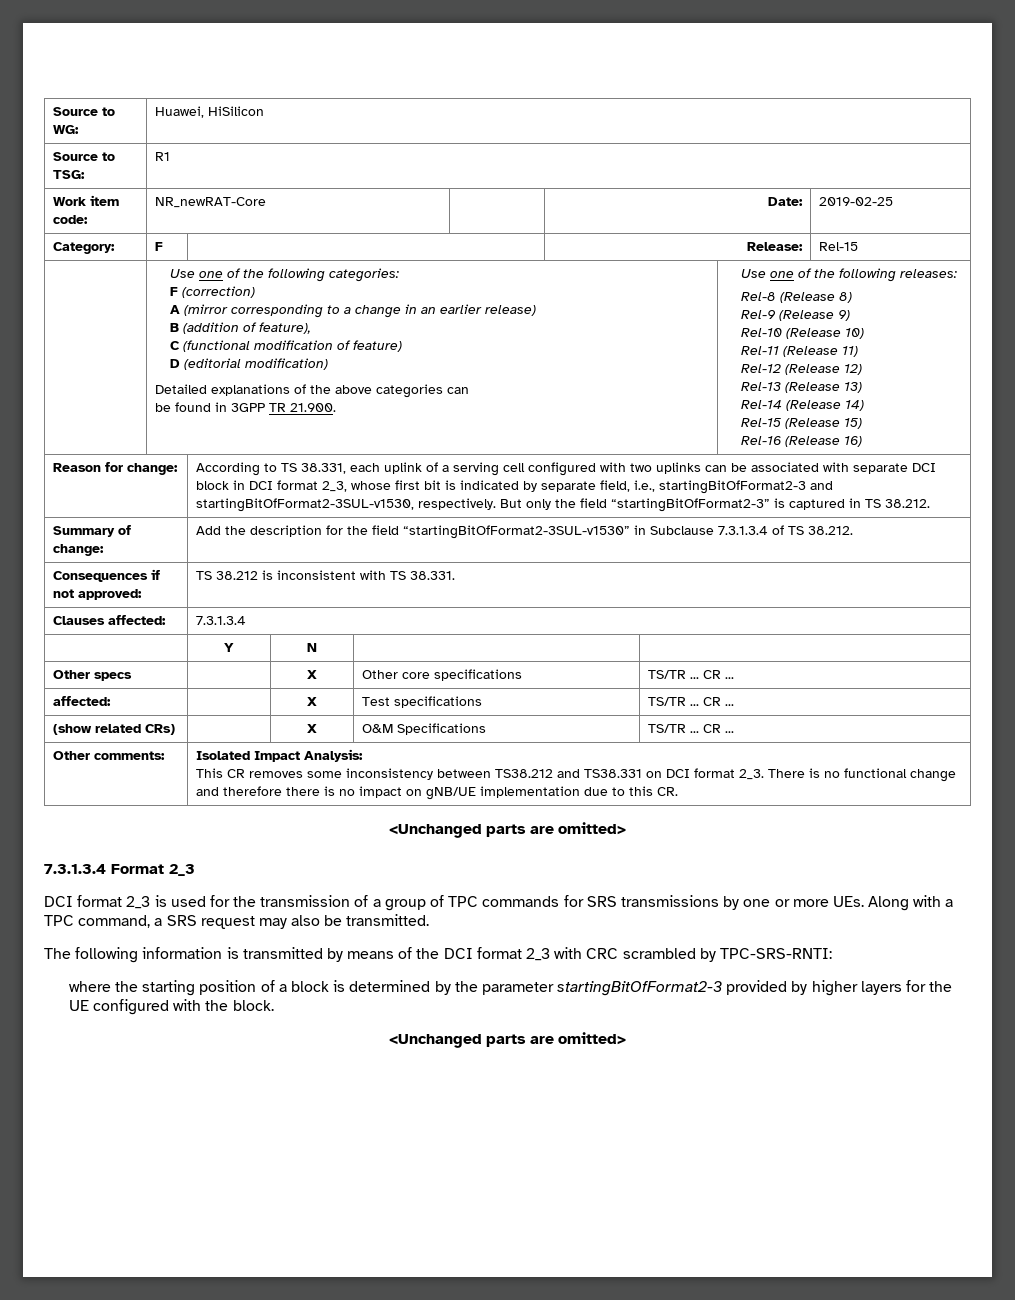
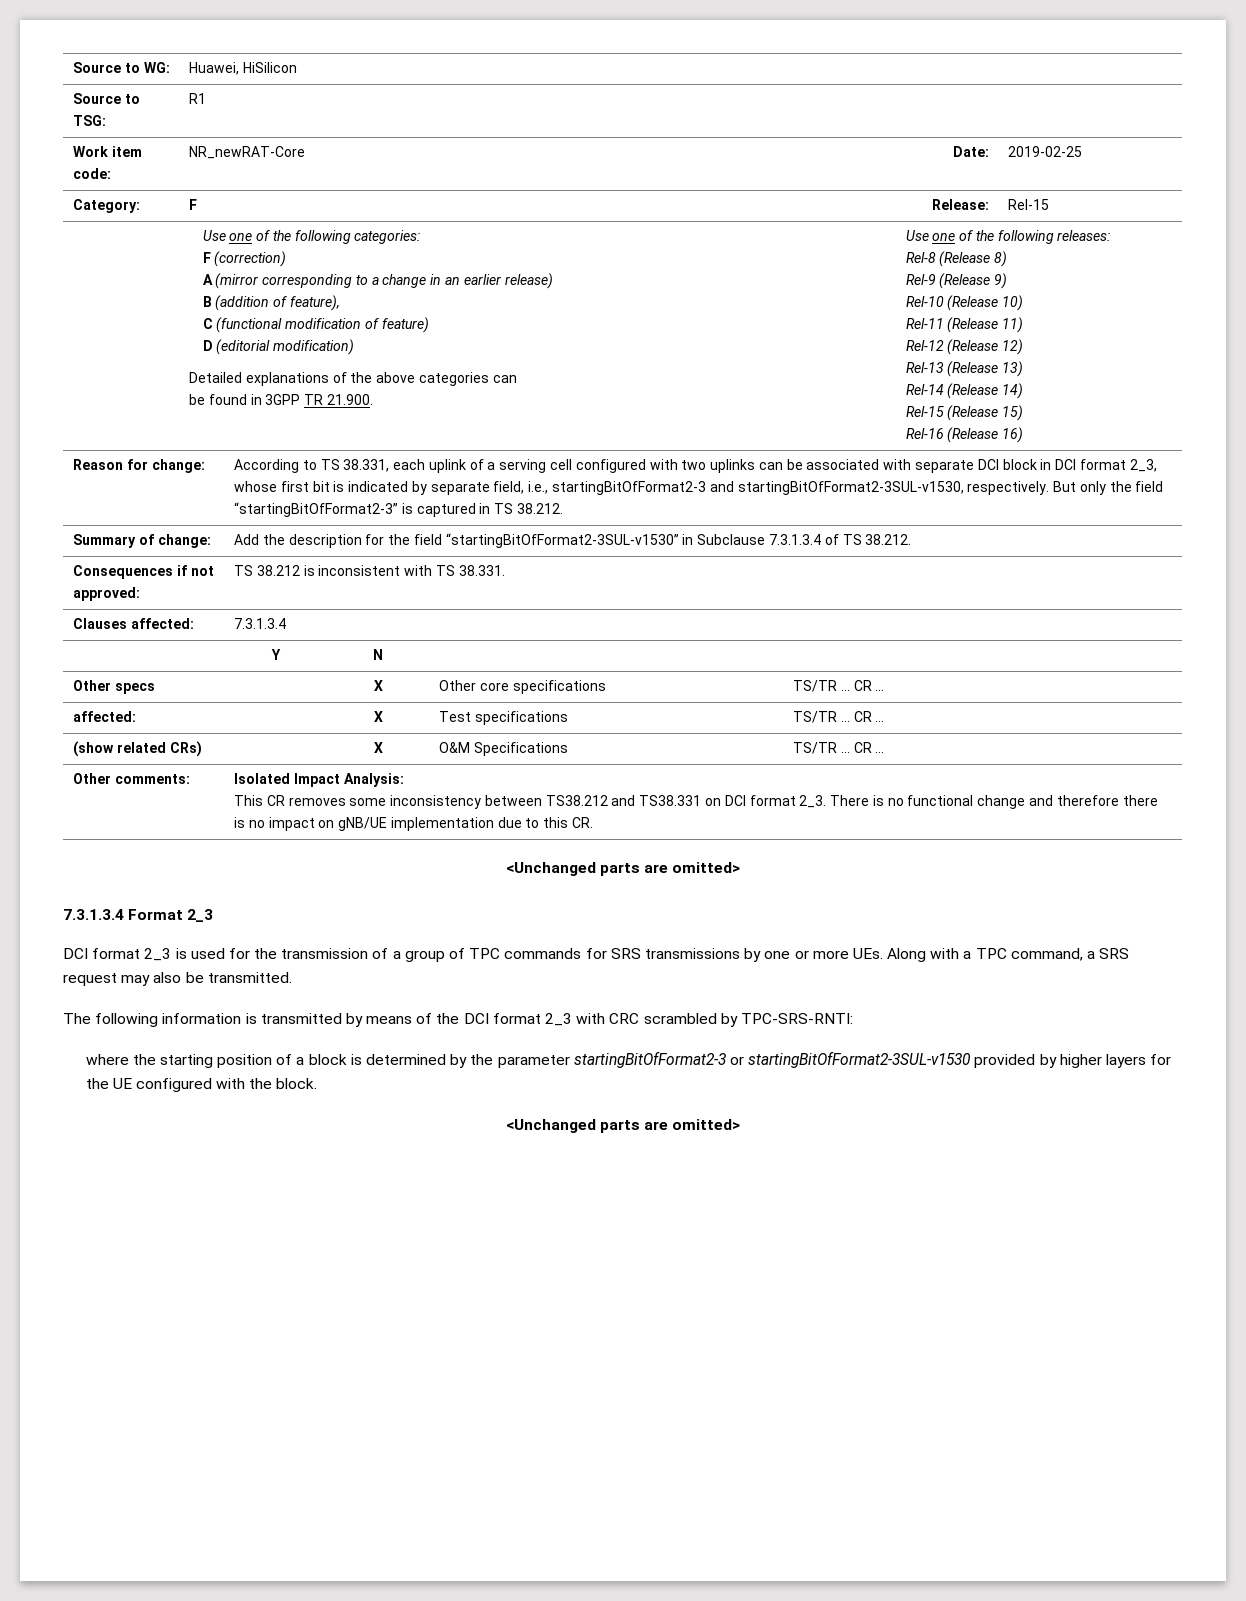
(723, 988) none -> [729,1051,972,1068] or startingBitOfFormat2-3SUL-v1530

